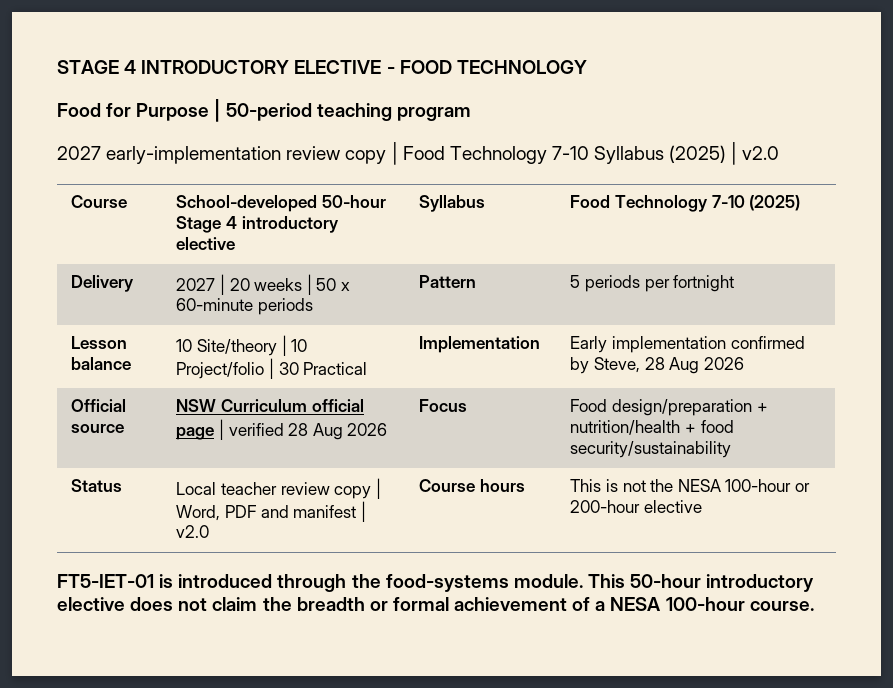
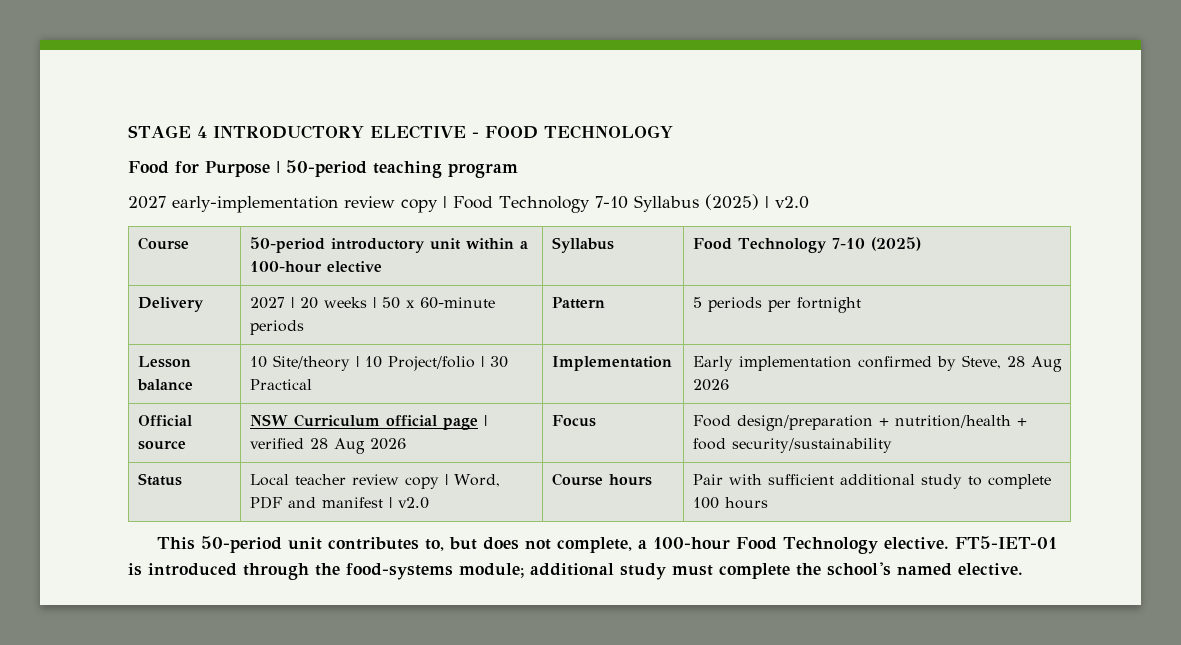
[176,195,386,212] [176,216,339,233] School-developed 50-hour Stage 4 introductory -> [249,237,528,253] [249,261,322,273] 50-period introductory unit within a 100-hour
[570,479,810,492] [570,500,702,513] This is not the NESA 100-hour or 200-hour elective // -> [692,474,1051,489] [692,497,768,509] [156,536,949,554] Pair with sufficient additional study to complete 100 hours // This 50-period unit contributes to, but does not complete, a 100-hour Food Technology elective.
[513,574,815,592] [57,597,814,611] module. This 50-hour introductory elective does not claim the breadth or formal achievement of a NESA 100-hour course. -> [459,562,1023,580] module; additional study must complete the school's named elective.

